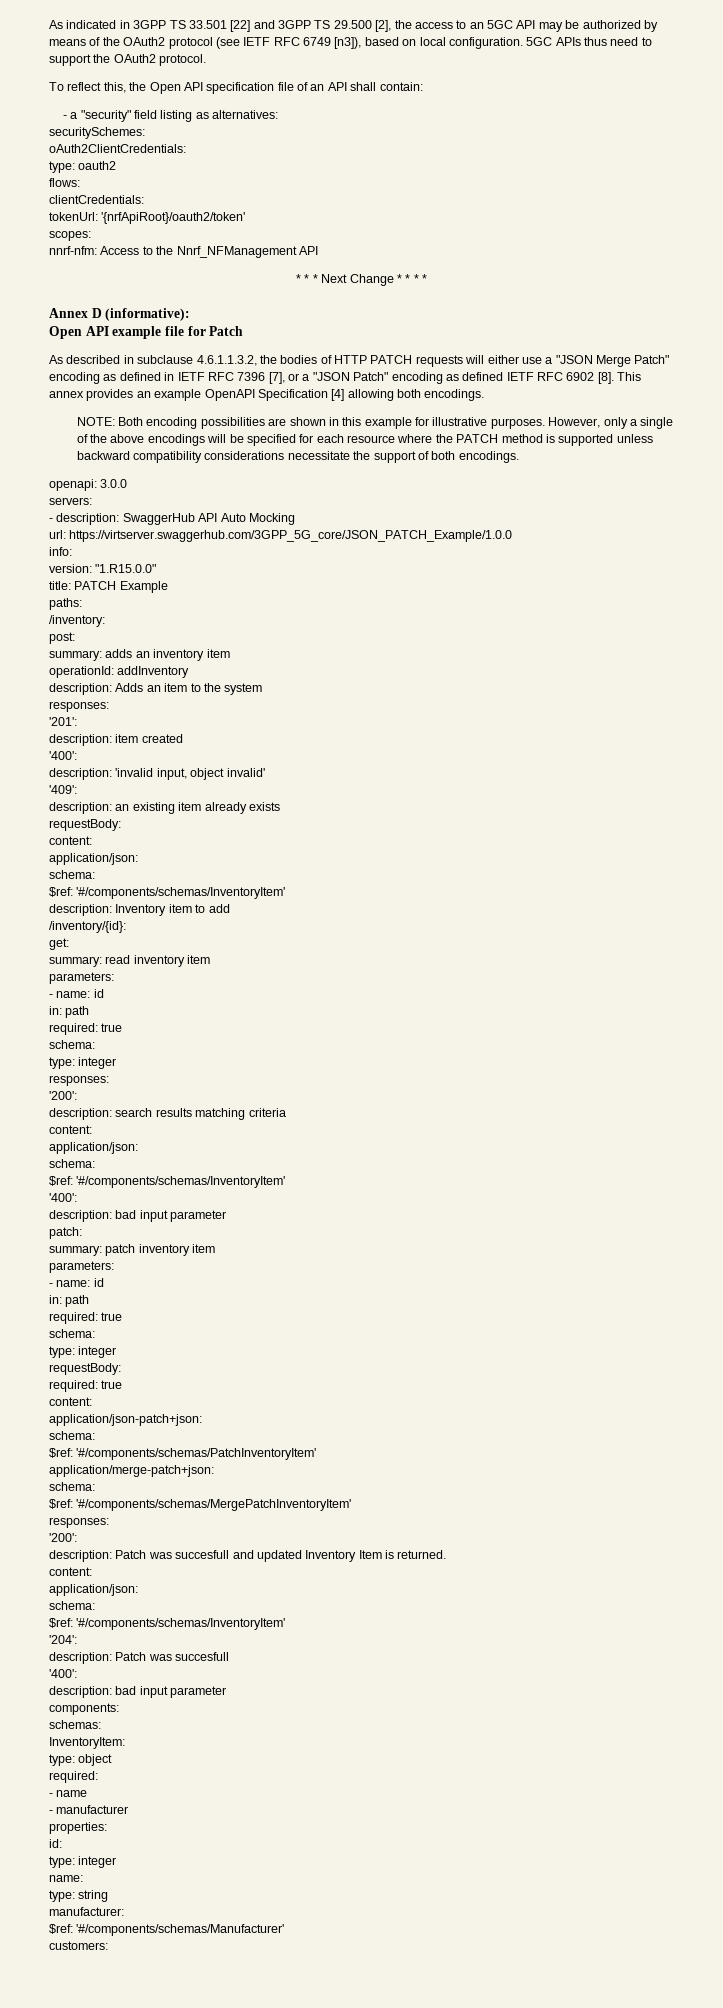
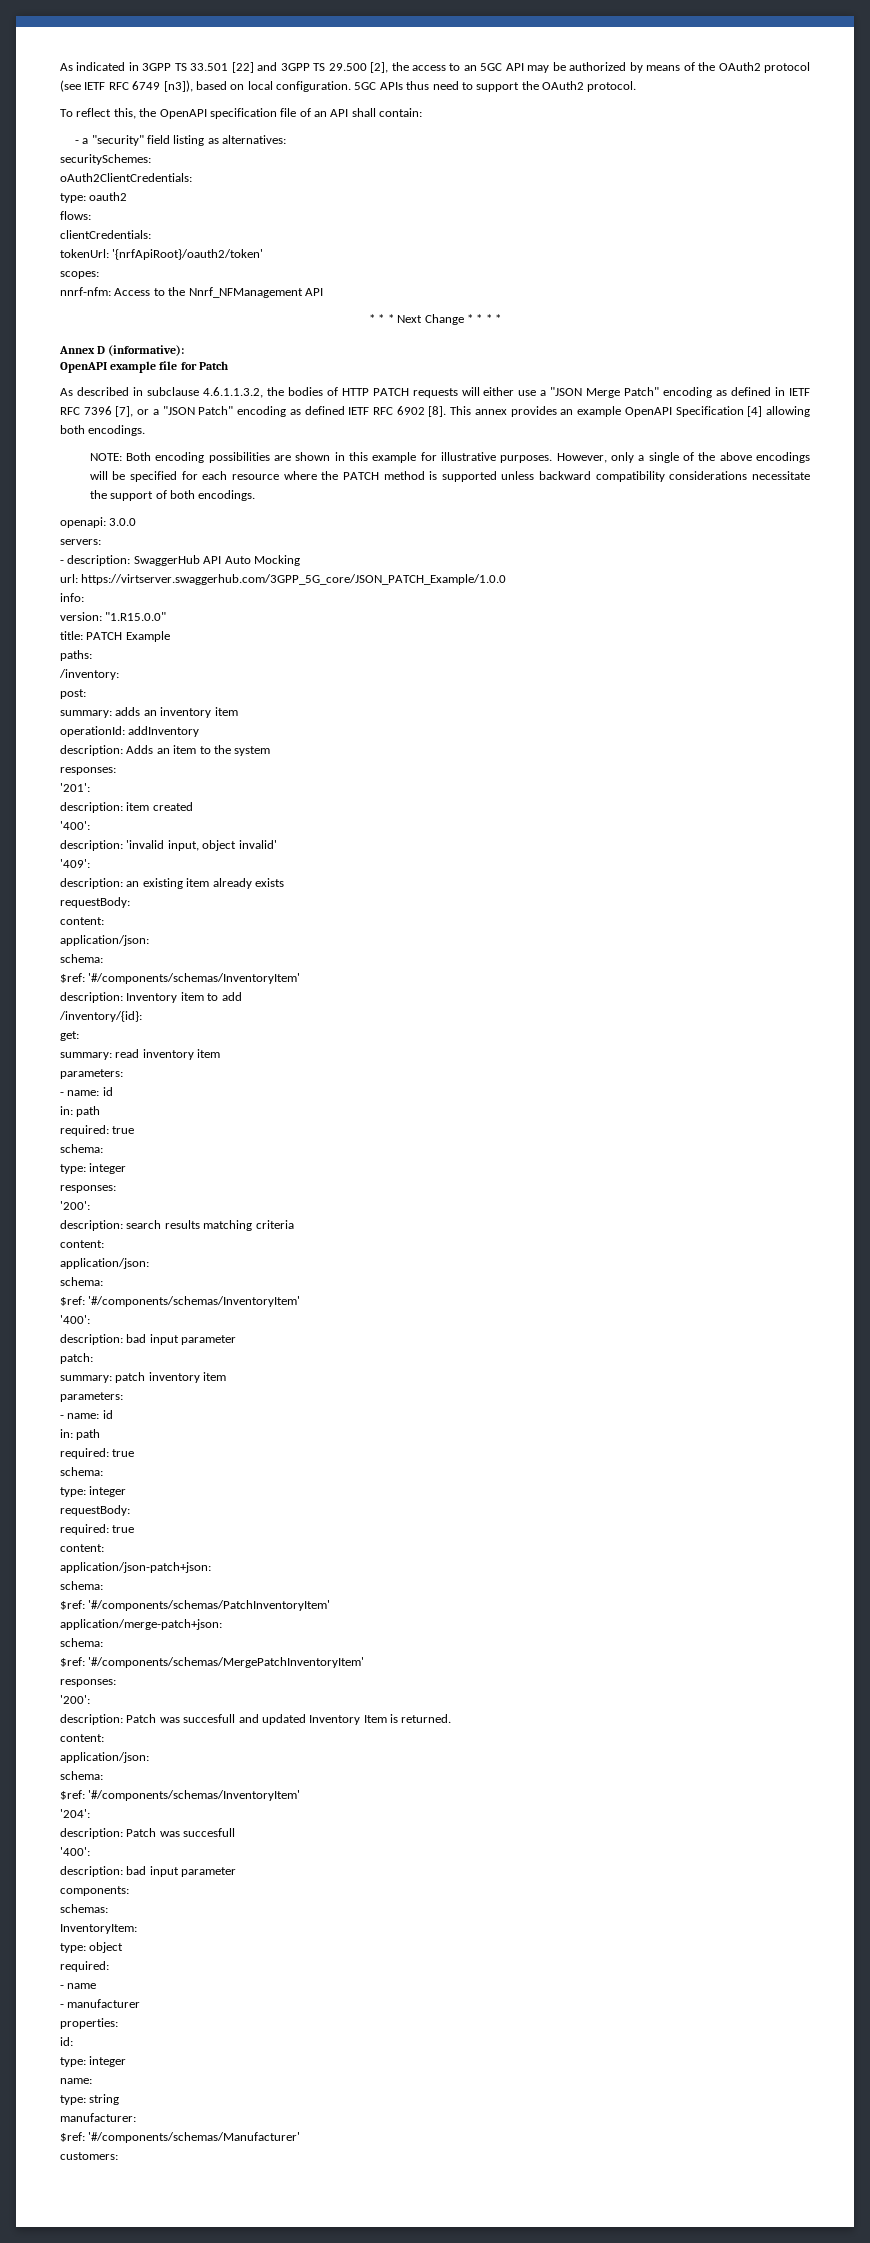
[149,82,203,94] Open API -> [159,109,207,119] OpenAPI
[49,326,109,339] Open API -> [60,362,107,373] OpenAPI

